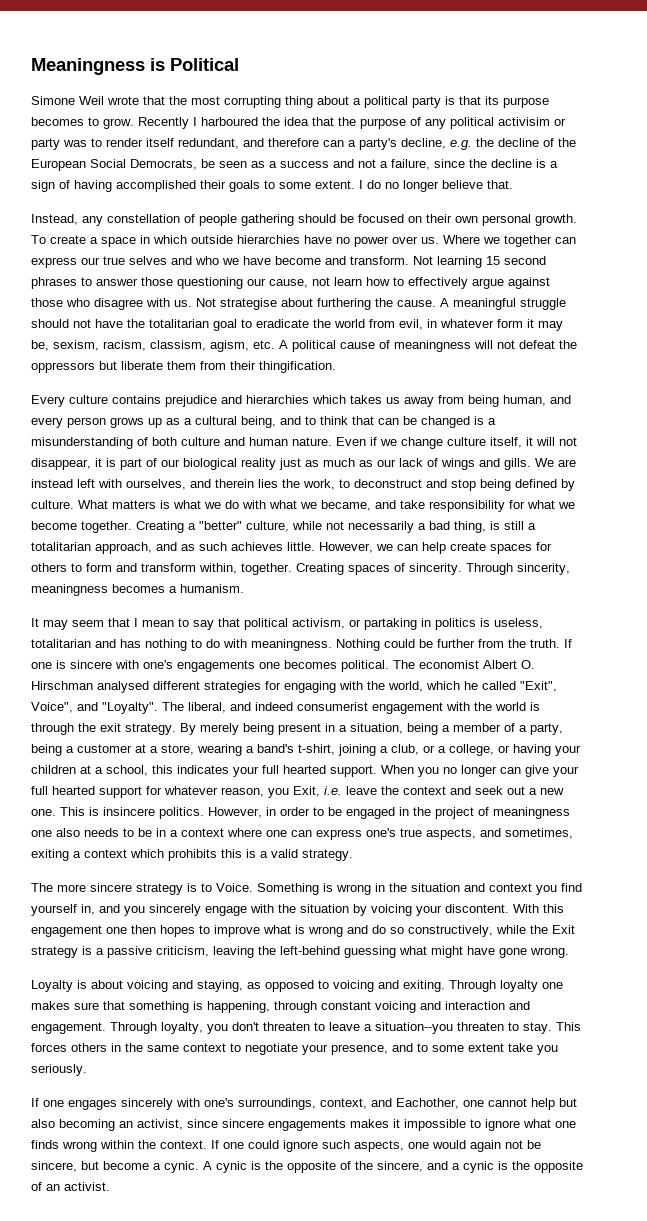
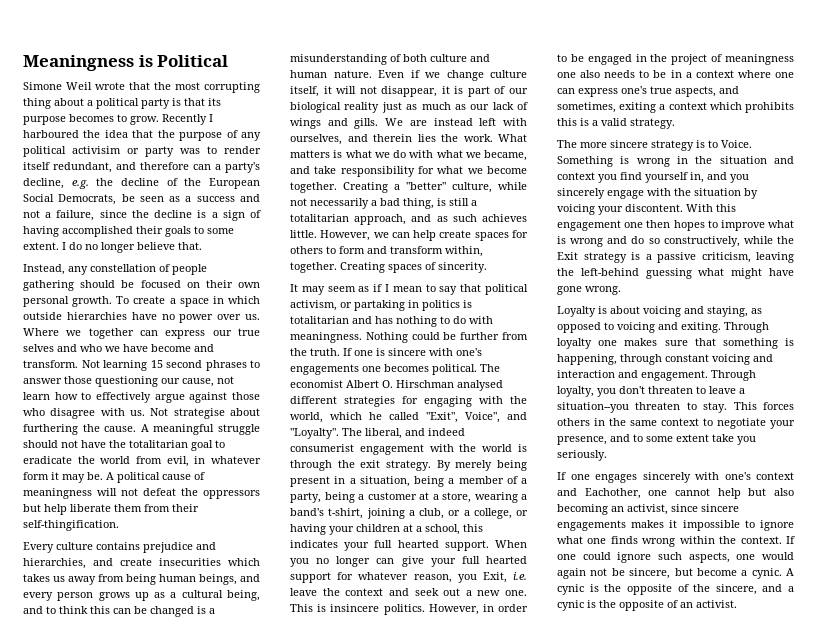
[31,340,275,352] be, sexism, racism, classism, agism, etc. -> [87,472,103,480] be.
(117, 365) none -> [44,504,67,515] help
[259,361,336,373] thingification. -> [23,520,119,531] self-thingification.
[246,395,309,404] hierarchies -> [23,558,221,569] hierarchies, and create insecurities
[503,395,546,406] human, -> [159,574,237,585] human beings,
[352,416,374,425] that -> [90,606,110,614] this
[303,479,575,491] [31,500,74,509] work, to deconstruct and stop being defined by culture. -> [463,134,493,142] work.
[466,563,570,575] [31,584,244,596] Through sincerity, meaningness becomes a humanism. -> (487, 267) none
[108,618,130,627] that -> [358,284,383,292] as if
[494,618,543,629] useless, -> (472, 304) none
[238,1098,367,1110] surroundings, context, -> [756,472,794,480] context

